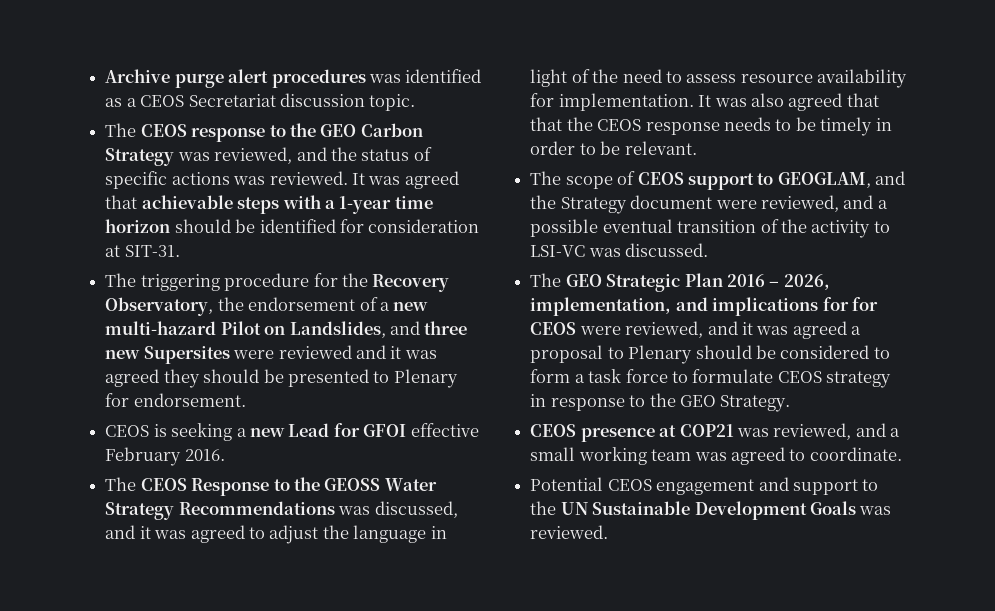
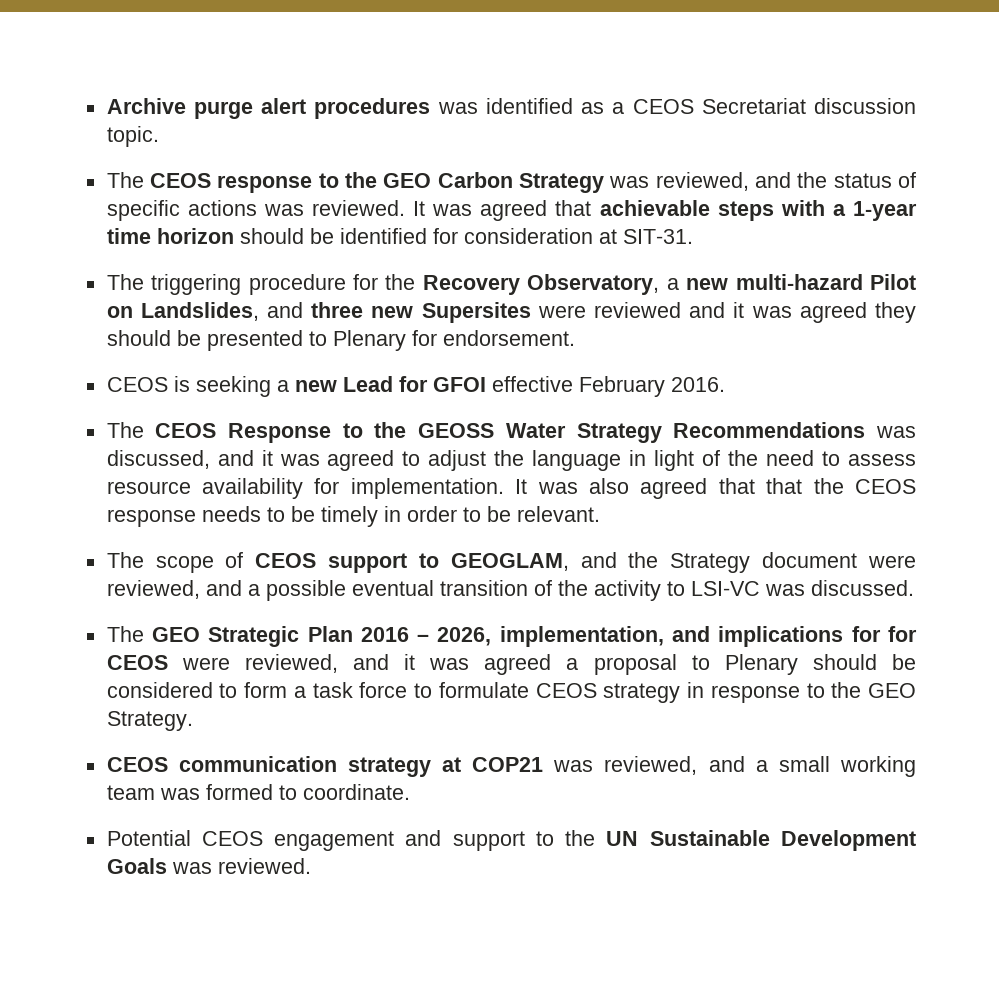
[217,297,378,311] the endorsement of -> (660, 284) none
[580,428,655,442] presence -> [178,756,431,777] communication strategy
[730,447,785,465] agreed -> [205,784,273,800] formed

